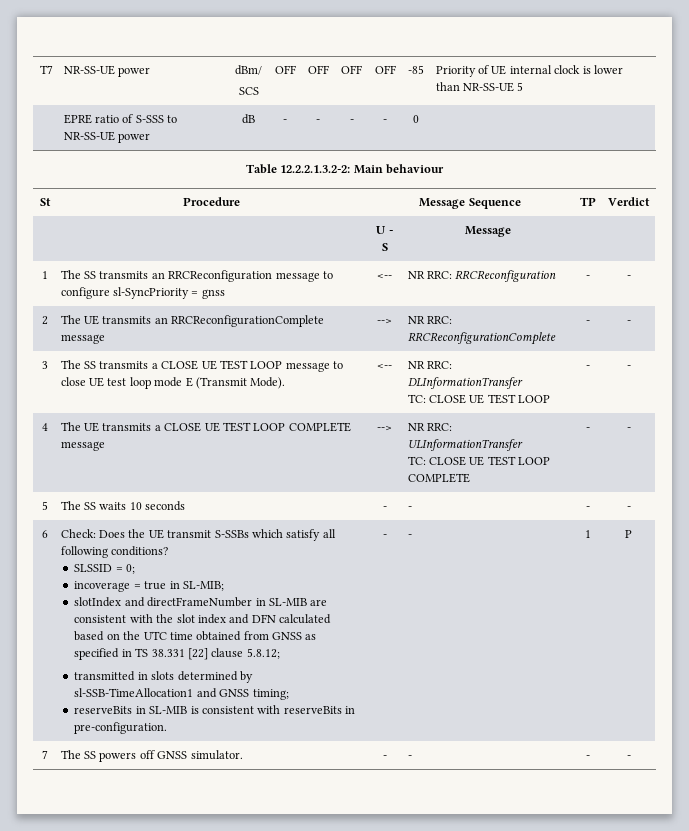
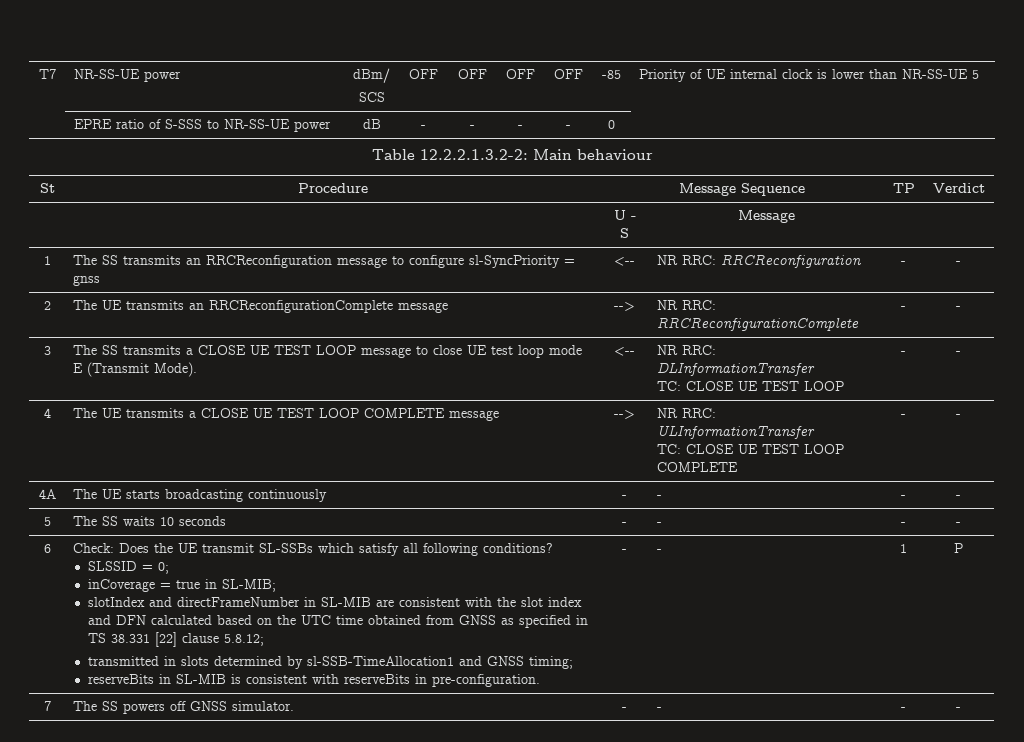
(631, 429) none -> [38,489,56,499] [72,489,327,502] [622,495,627,499] [656,495,662,499] [901,495,906,499] [956,495,961,499] // 4A | The UE starts broadcasting continuously | - | - | - | -
[214,530,249,538] S-SSBs -> [258,543,313,553] SL-SSBs
[74,581,131,592] incoverage -> [87,579,155,592] inCoverage

